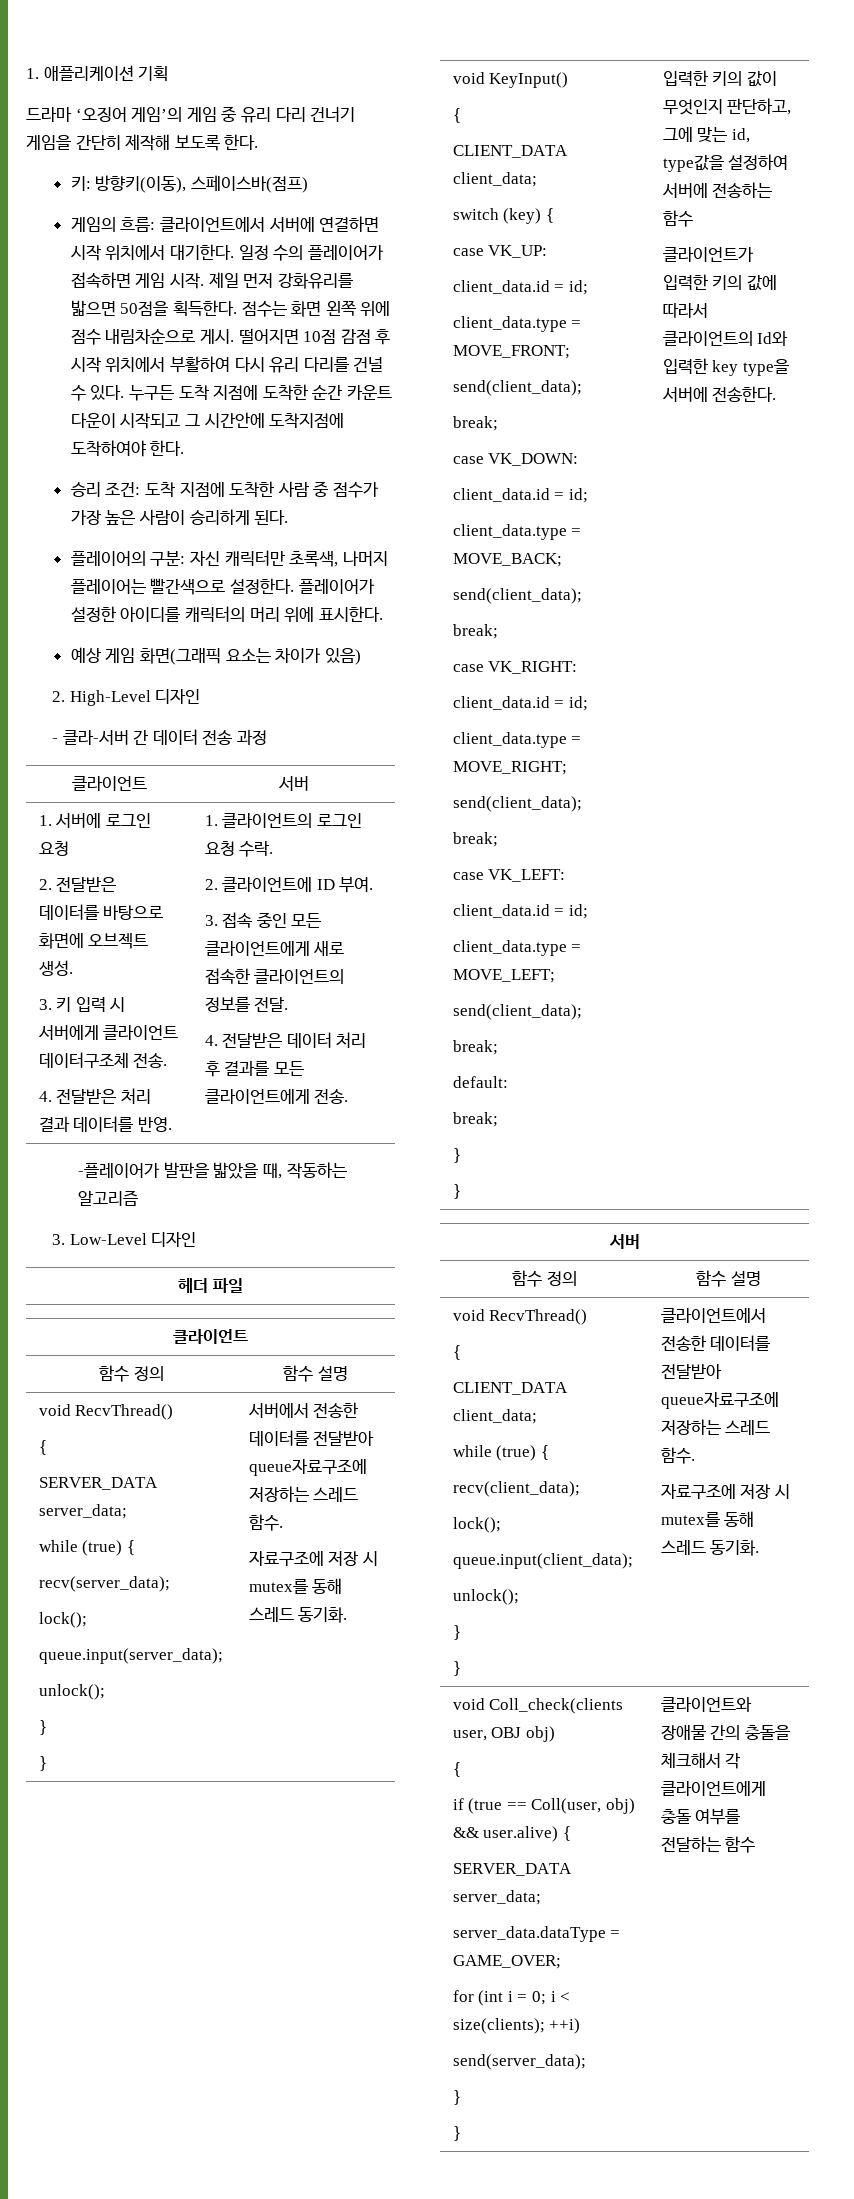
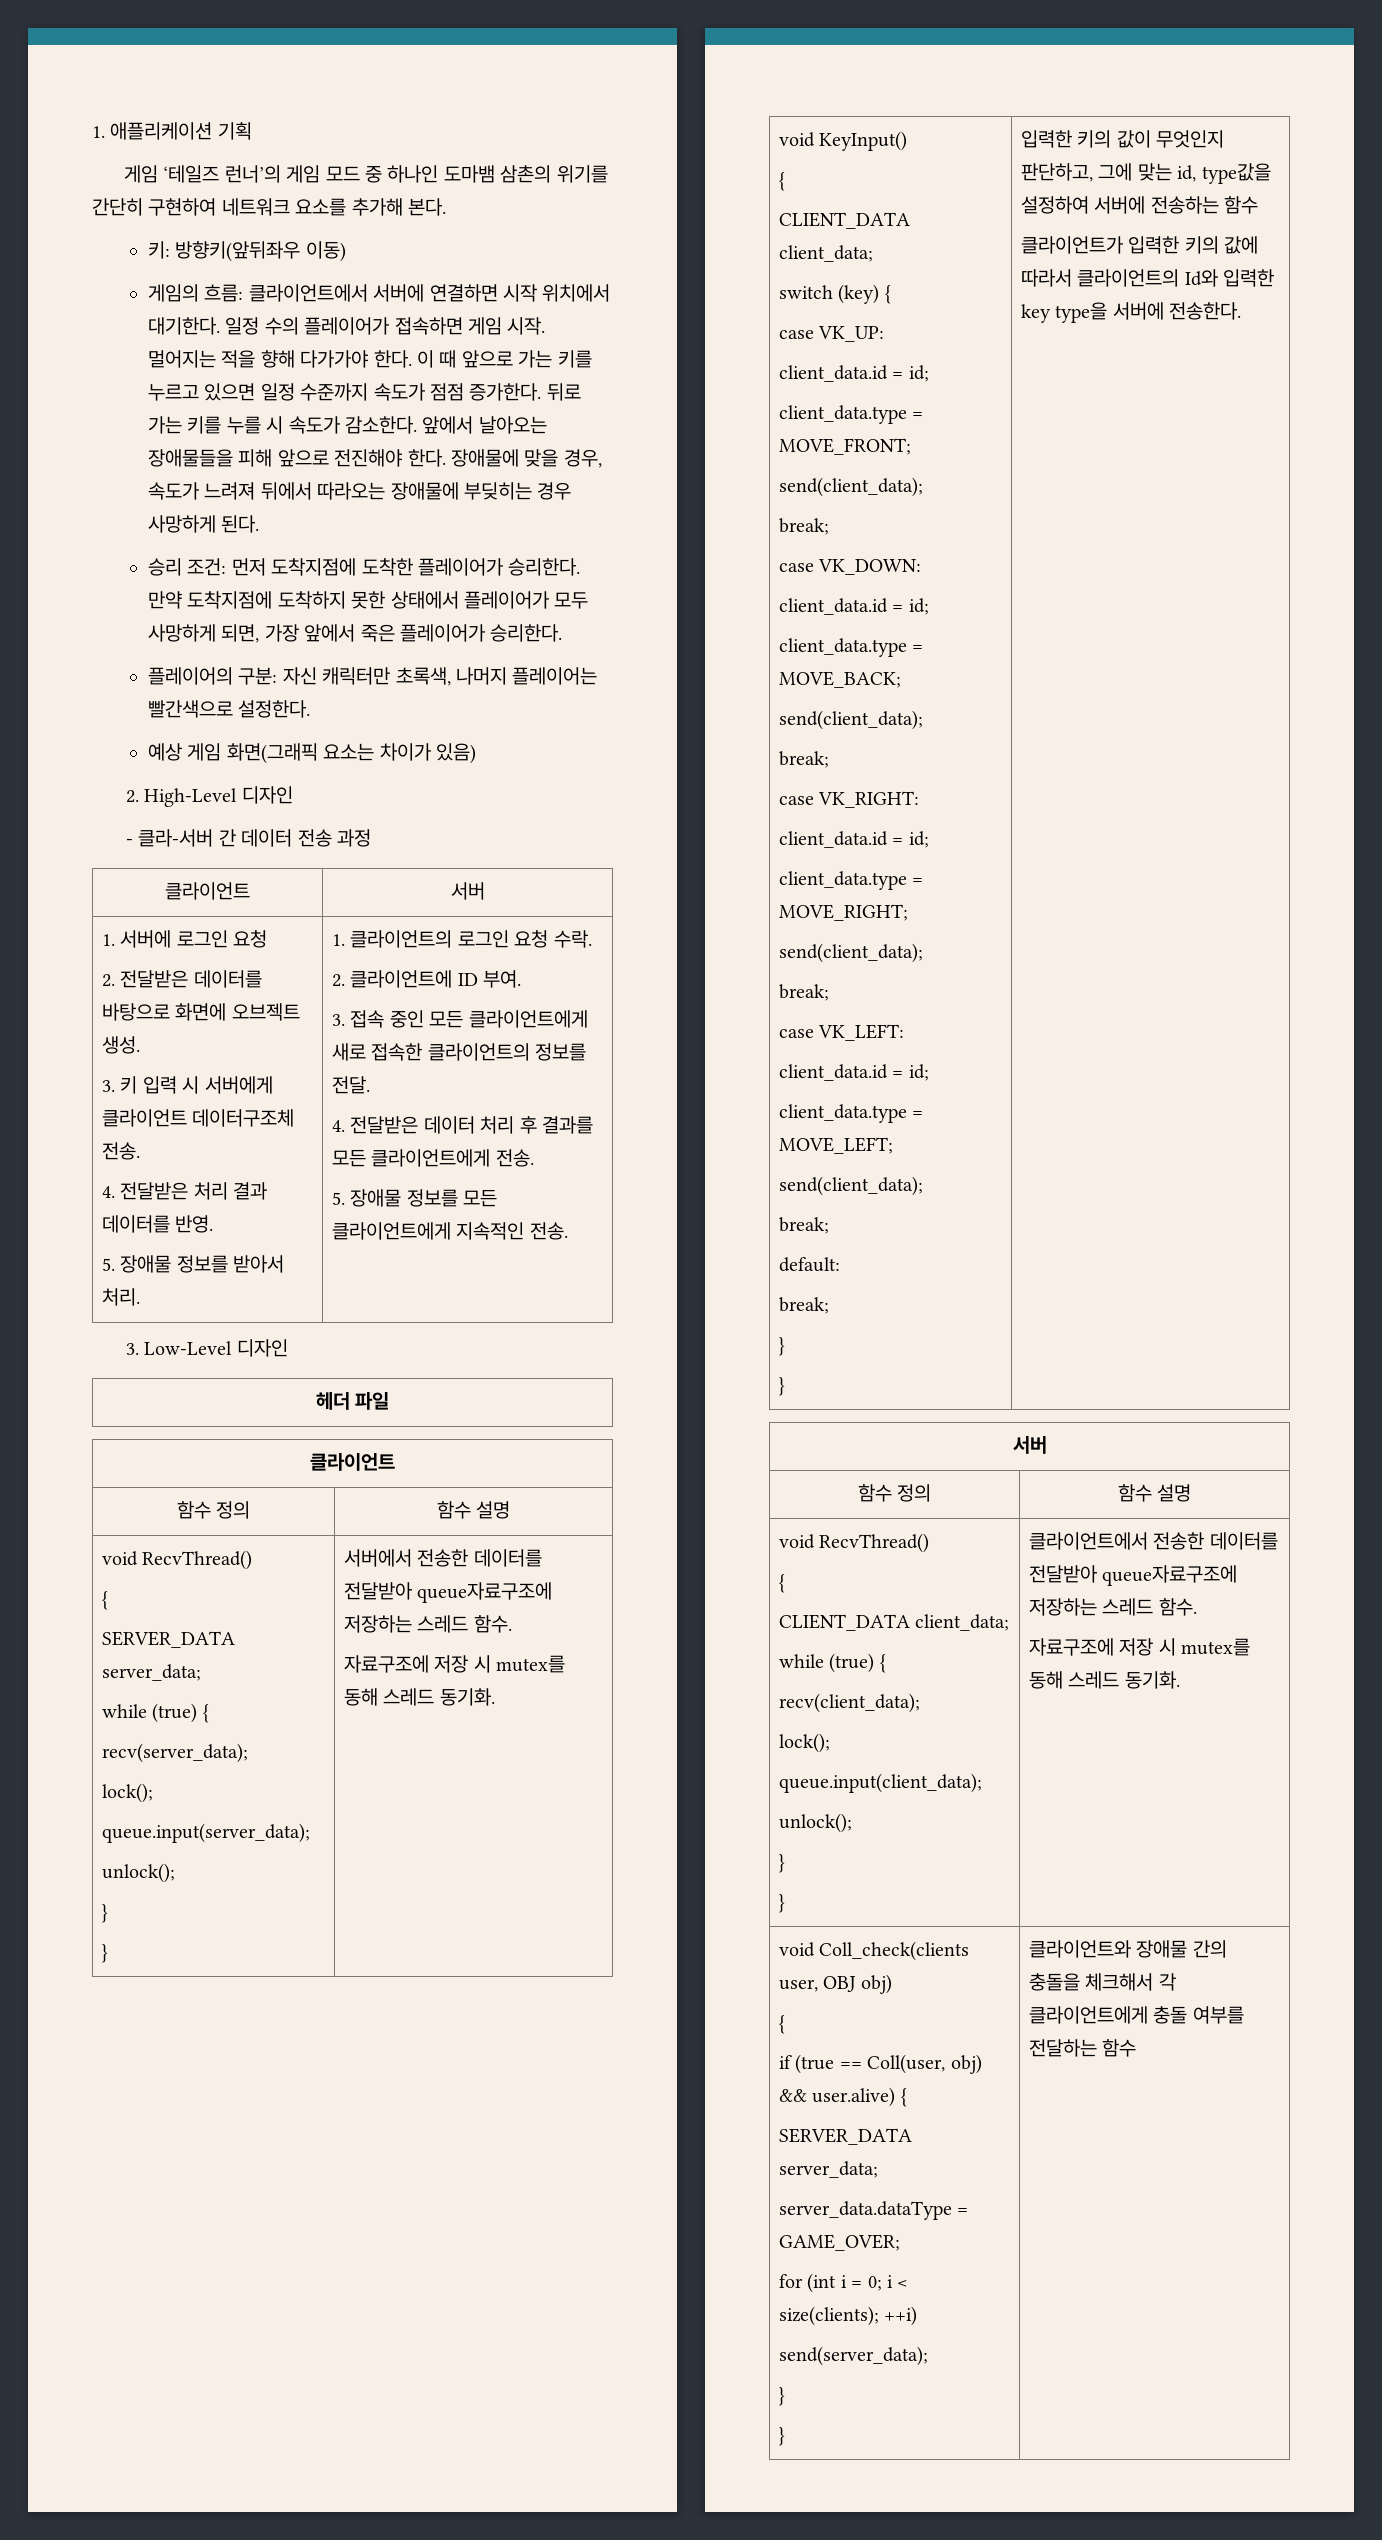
[26,106,356,123] [26,134,259,151] 드라마 ‘오징어 게임’의 게임 중 유리 다리 건너기 게임을 간단히 제작해 보도록 한다. -> [124,165,608,183] [92,198,446,216] 게임 ‘테일즈 런너’의 게임 모드 중 하나인 도마뱀 삼촌의 위기를 간단히 구현하여 네트워크 요소를 추가해 본다.
[95,175,308,193] 방향키(이동), 스페이스바(점프) -> [175,241,346,262] 방향키(앞뒤좌우 이동)
[208,272,353,289] [70,300,391,317] [70,328,391,345] [70,356,384,373] [70,384,392,401] [70,412,345,429] [70,440,185,457] [70,481,379,498] [70,509,289,525] 제일 먼저 강화유리를 밟으면 50점을 획득한다. 점수는 화면 왼쪽 위에 점수 내림차순으로 게시. 떨어지면 10점 감점 후 시작 위치에서 부활하여 다시 유리 다리를 건널 수 있다. 누구든 도착 지점에 도착한 순간 카운트 다운이 시작되고 그 시간안에 도착지점에 도착하여야 한다. // 승리 조건: 도착 지점에 도착한 사람 중 점수가 가장 높은 사람이 승리하게 된다. -> [147,350,592,368] [147,383,581,401] [147,416,547,434] [147,449,602,468] [147,482,572,500] [147,515,260,533] [147,558,581,576] [147,591,589,609] [147,624,563,643] 멀어지는 적을 향해 다가가야 한다. 이 때 앞으로 가는 키를 누르고 있으면 일정 수준까지 속도가 점점 증가한다. 뒤로 가는 키를 누를 시 속도가 감소한다. 앞에서 날아오는 장애물들을 피해 앞으로 전진해야 한다. 장애물에 맞을 경우, 속도가 느려져 뒤에서 따라오는 장애물에 부딪히는 경우 사망하게 된다. // 승리 조건: 먼저 도착지점에 도착한 플레이어가 승리한다. 만약 도착지점에 도착하지 못한 상태에서 플레이어가 모두 사망하게 되면, 가장 앞에서 죽은 플레이어가 승리한다.
[298,579,375,594] [70,606,383,623] 플레이어가 설정한 아이디를 캐릭터의 머리 위에 표시한다. -> (311, 709) none
(172, 1124) none -> [101,1255,285,1273] [101,1288,140,1306] // 5. 장애물 정보를 받아서 처리.
[78,1162,347,1179] [78,1190,139,1206] // -플레이어가 발판을 밟았을 때, 작동하는 알고리즘 -> [331,1189,498,1207] [331,1222,568,1240] // 5. 장애물 정보를 모든 클라이언트에게 지속적인 전송.

